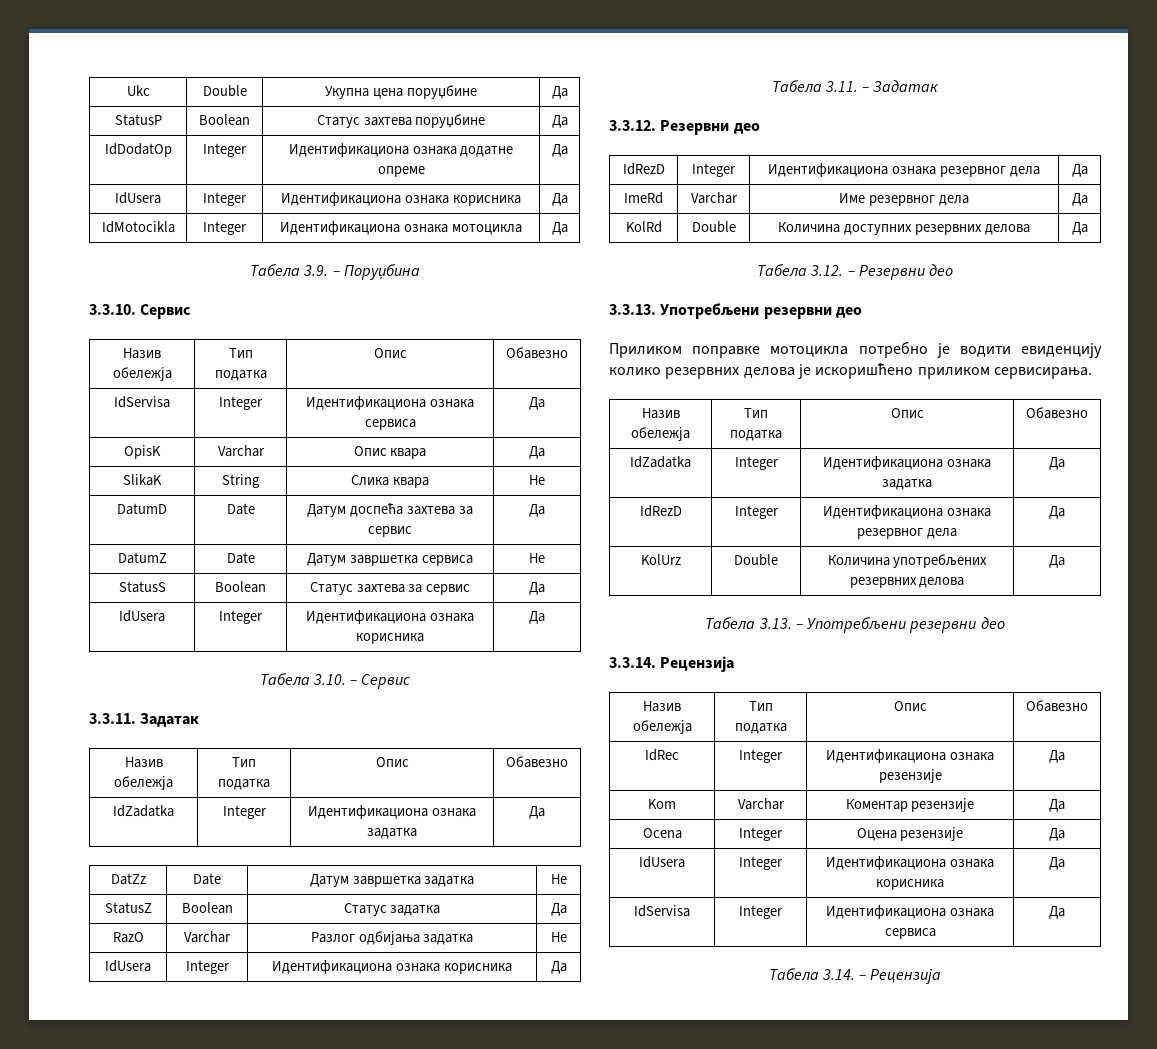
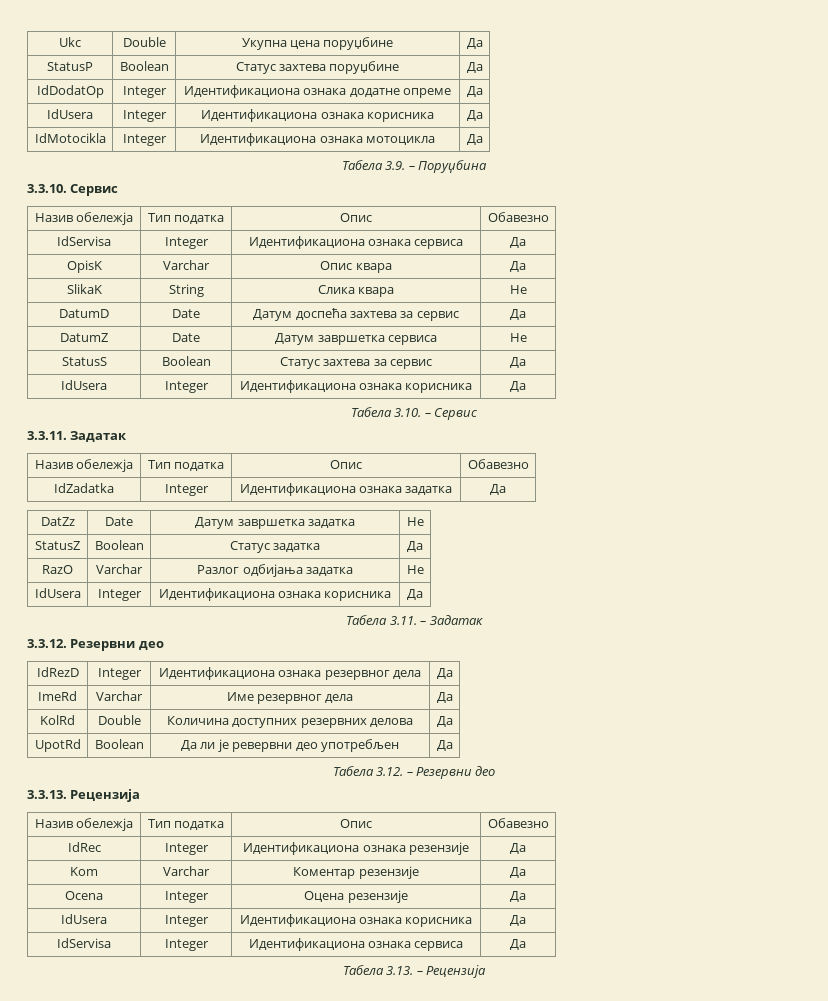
(1088, 228) none -> [34,739,81,752] [94,739,144,749] [181,739,399,752] [436,740,453,751] // UpotRd | Boolean | Да ли је ревервни део употребљен | Да
[660,303,862,319] [609,341,1102,358] [609,363,1092,379] [641,408,680,419] [631,427,690,441] [744,408,768,418] [730,430,782,441] [890,408,924,418] [1026,407,1088,419] [630,456,691,468] [734,456,779,470] [823,456,991,470] [882,479,932,490] [1049,457,1065,470] [639,505,682,517] [734,505,779,519] [823,505,991,519] [857,528,957,539] [1049,506,1065,519] [640,554,681,565] [734,554,778,566] [827,554,988,568] [849,577,965,588] [1049,555,1065,568] [705,617,1005,633] [609,657,656,668] Употребљени резервни део // Приликом поправке мотоцикла потребно је водити евиденцију колико резервних делова је искоришћено приликом сервисирања. // Назив обележја | Тип податка | Опис | Обавезно // IdZadatka | Integer | Идентификациона ознака задатка | Да // IdRezD | Integer | Идентификациона ознака резервног дела | Да // KolUrz | Double | Количина употребљених резервних делова | Да // Табела 3.13. – Употребљени резервни део // 3.3.14. -> (67, 794) none
[821,969,855,980] 3.14. -> [386,966,414,975] 3.13.

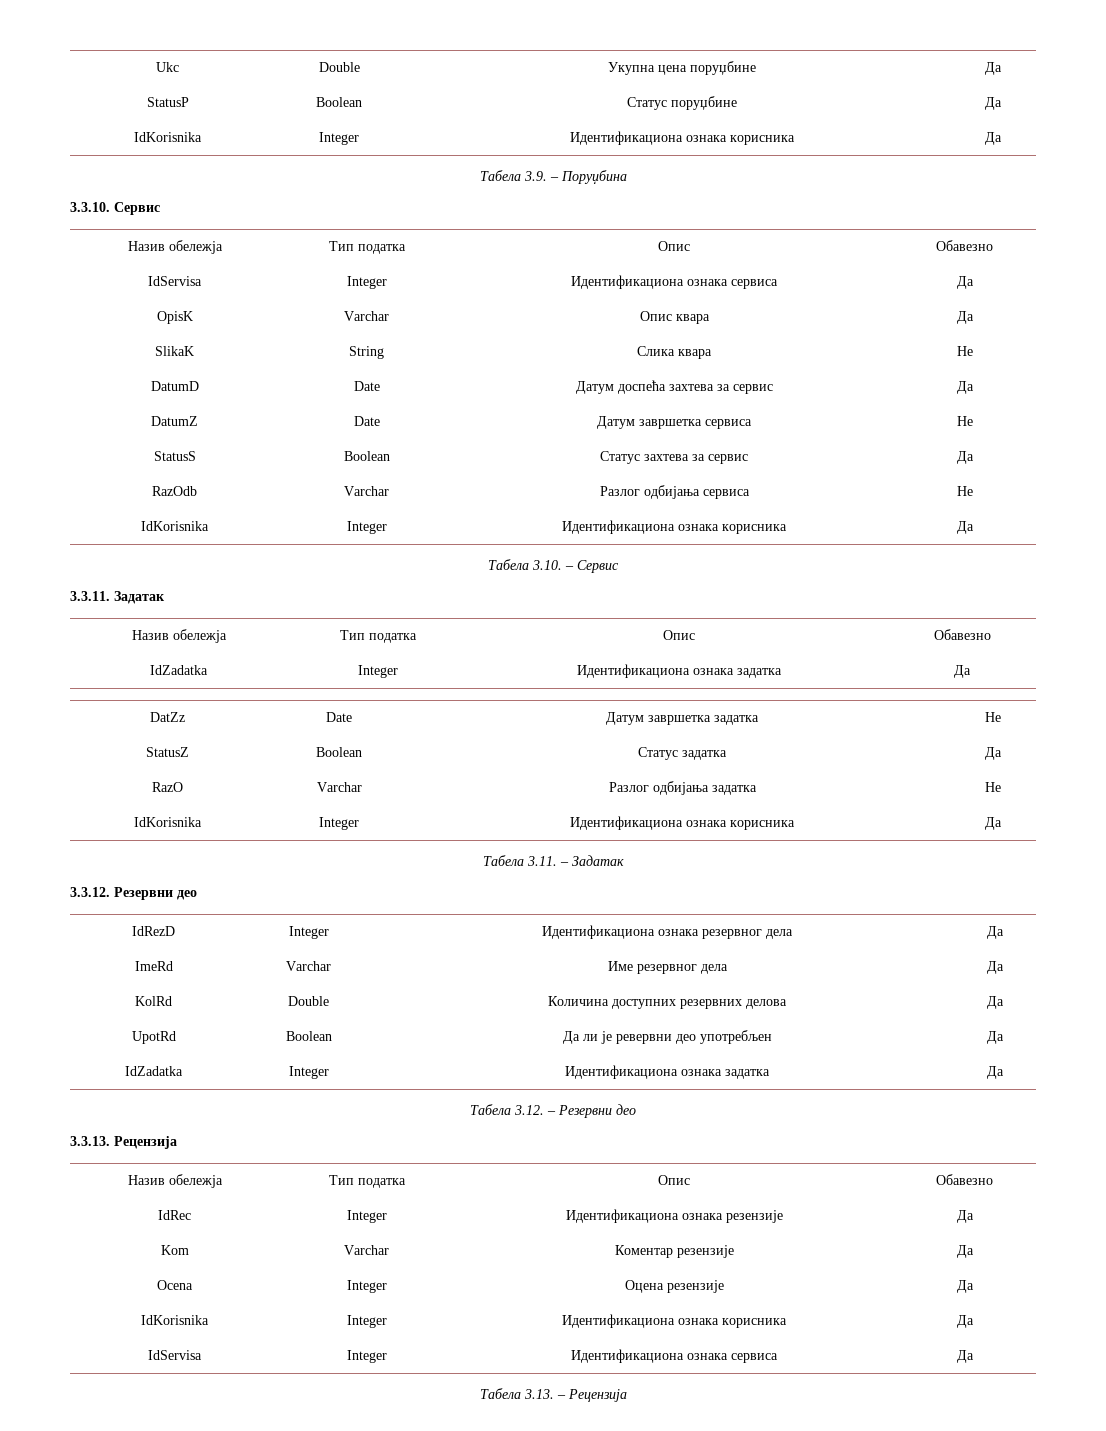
[279,61,400,74] [466,62,483,73] [36,85,104,98] [122,86,167,98] [183,85,452,98] [466,86,483,97] [47,109,93,119] [122,110,167,122] [201,109,434,122] [466,110,483,121] [34,133,106,143] [122,134,167,146] [200,133,435,146] [466,134,483,145] захтева поруџбине | Да // IdDodatOp | Integer | Идентификациона ознака додатне опреме | Да // IdUsera | Integer | Идентификациона ознака корисника | Да // IdMotocikla | Integer | Идентификациона ознака мотоцикла | Да -> [671,96,737,110] [985,97,1002,110] [134,132,202,142] [319,132,359,145] [570,131,795,145] [985,132,1002,145] поруџбине | Да // IdKorisnika | Integer | Идентификациона ознака корисника | Да
[61,380,107,390] IdUsera -> [152,486,197,496] [344,486,389,496] [599,485,750,499] [956,486,973,496] [141,521,209,531] RazOdb | Varchar | Разлог одбијања сервиса | Не // IdKorisnika
[34,588,81,598] IdUsera -> [134,817,202,827] IdKorisnika
(453, 745) none -> [125,1066,183,1076] [288,1066,329,1079] [565,1065,770,1079] [986,1066,1004,1079] // IdZadatka | Integer | Идентификациона ознака задатка | Да
[61,914,107,924] IdUsera -> [141,1315,209,1325] IdKorisnika

